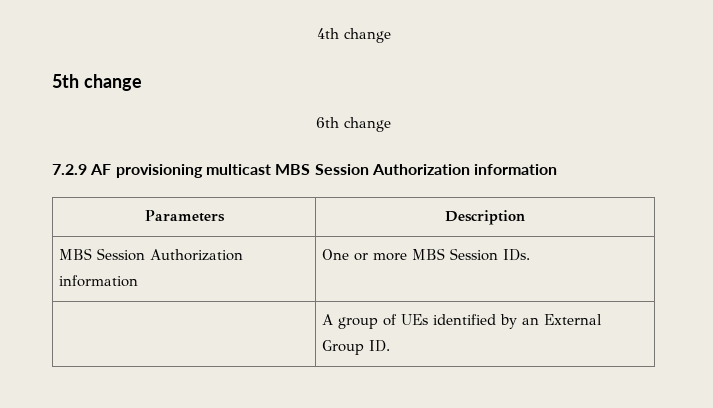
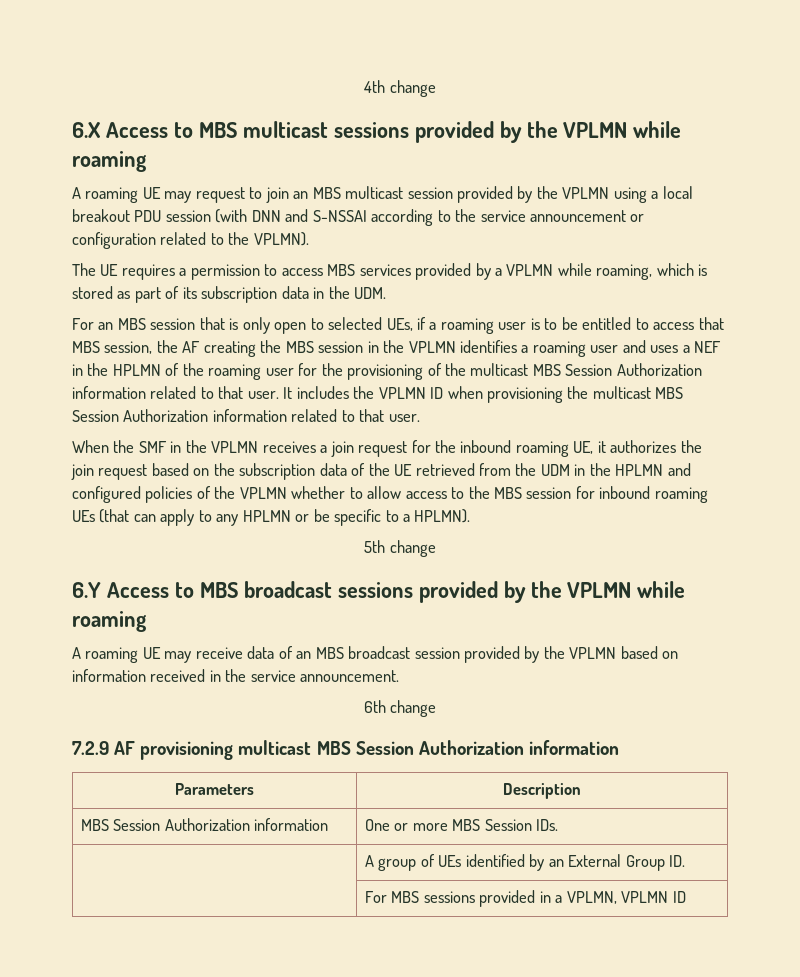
[52,74,142,91] 5th change -> [72,121,682,143] [72,151,147,172] [72,186,693,203] [72,209,645,226] [72,232,309,249] [72,263,708,280] [72,286,387,303] [72,317,724,334] [72,340,722,357] [72,363,702,380] [72,386,684,403] [72,409,420,422] [72,440,702,457] [71,463,691,480] [72,486,708,503] [72,509,471,526] [364,540,436,557] [72,581,686,603] [72,611,147,632] [72,646,679,663] [72,669,400,682] 6.X Access to MBS multicast sessions provided by the VPLMN while roaming // A roaming UE may request to join an MBS multicast session provided by the VPLMN using a local breakout PDU session (with DNN and S-NSSAI according to the service announcement or configuration related to the VPLMN). // The UE requires a permission to access MBS services provided by a VPLMN while roaming, which is stored as part of its subscription data in the UDM. // For an MBS session that is only open to selected UEs, if a roaming user is to be entitled to access that MBS session, the AF creating the MBS session in the VPLMN identifies a roaming user and uses a NEF in the HPLMN of the roaming user for the provisioning of the multicast MBS Session Authorization information related to that user. It includes the VPLMN ID when provisioning the multicast MBS Session Authorization information related to that user. // When the SMF in the VPLMN receives a join request for the inbound roaming UE, it authorizes the join request based on the subscription data of the UE retrieved from the UDM in the HPLMN and configured policies of the VPLMN whether to allow access to the MBS session for inbound roaming UEs (that can apply to any HPLMN or be specific to a HPLMN). // 5th change // 6.Y Access to MBS broadcast sessions provided by the VPLMN while roaming // A roaming UE may receive data of an MBS broadcast session provided by the VPLMN based on information received in the service announcement.
(391, 346) none -> [364,890,686,907] // | For MBS sessions provided in a VPLMN, VPLMN ID

